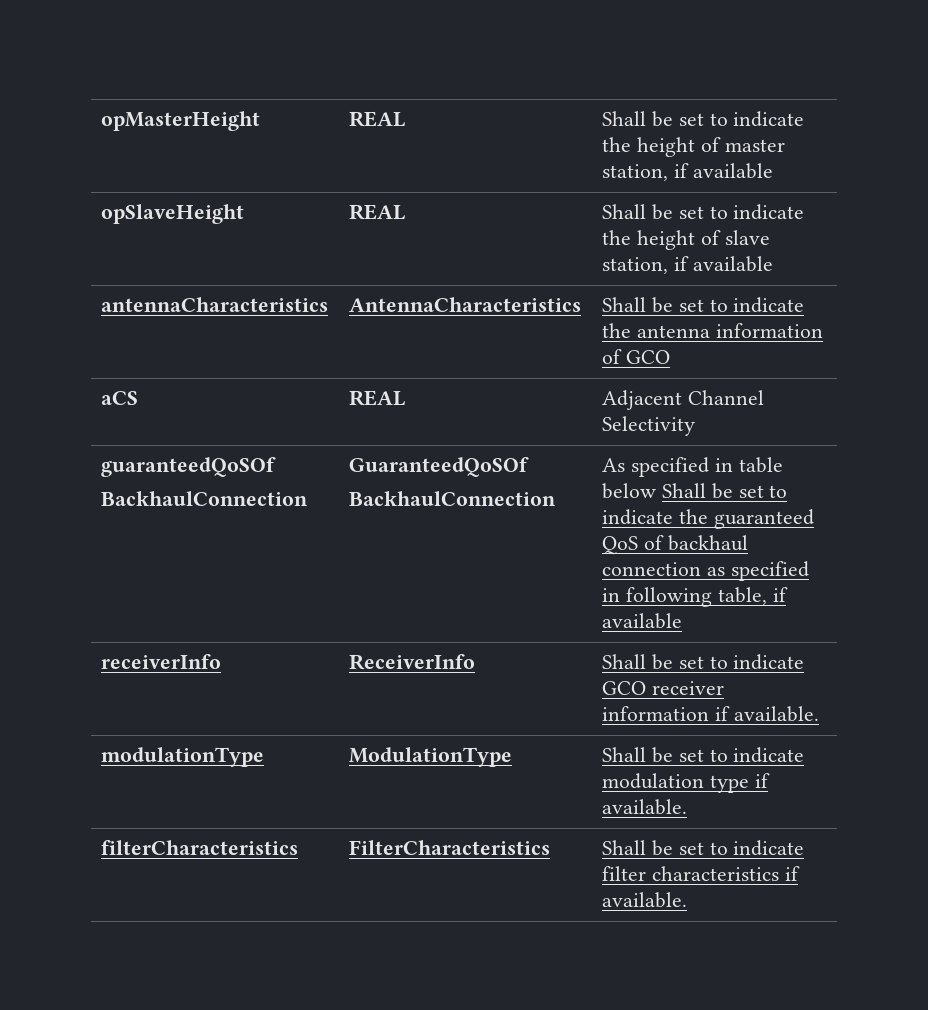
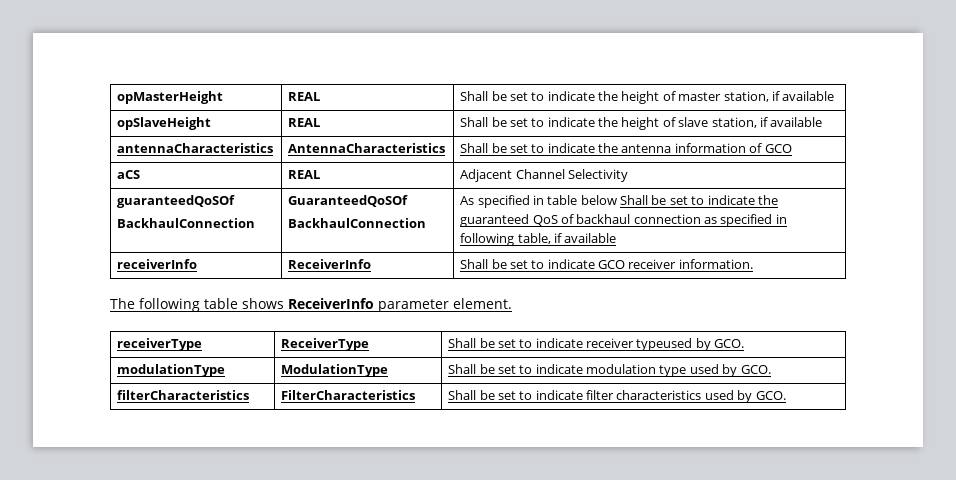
[602,706,819,722] information if available. -> [678,259,753,269] [110,298,512,312] [117,338,203,351] [281,338,370,351] [448,338,745,351] information. // The following table shows ReceiverInfo parameter element. // receiverType | ReceiverType | Shall be set to indicate receiver typeused by GCO.
[754,773,770,788] [602,799,688,815] if available. -> [689,364,771,377] used by GCO.
[784,866,800,881] [602,892,688,908] if available. -> [704,390,786,403] used by GCO.

